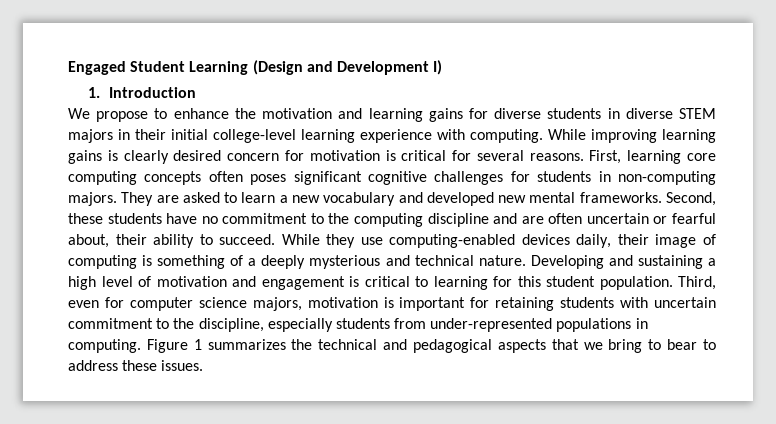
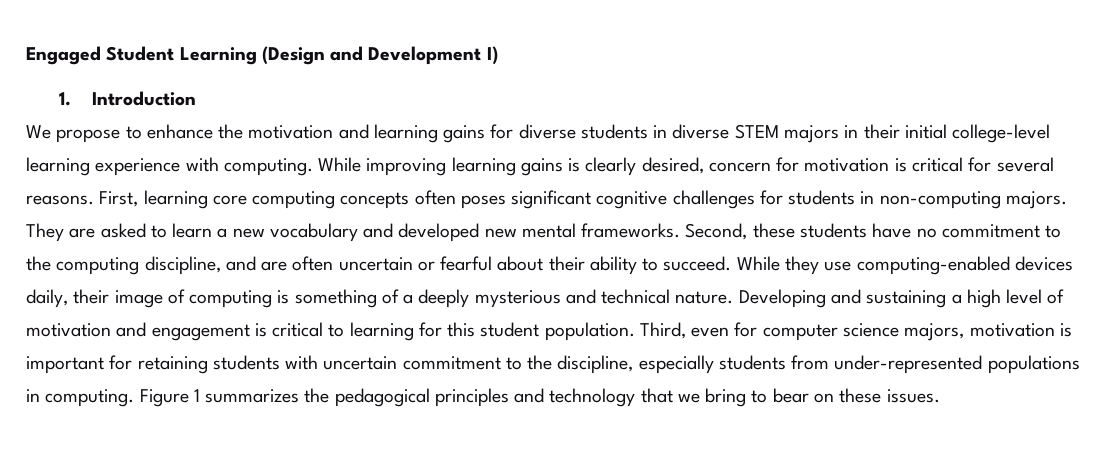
[173,150,222,161] desired -> [641,157,704,174] desired,
[427,213,489,227] discipline -> [144,256,221,275] discipline,
[68,234,109,248] about, -> [497,256,544,271] about
[318,339,546,353] technical and pedagogical aspects -> [334,388,636,407] pedagogical principles and technology
[703,339,717,350] [68,360,118,371] to address -> [813,393,834,403] on

